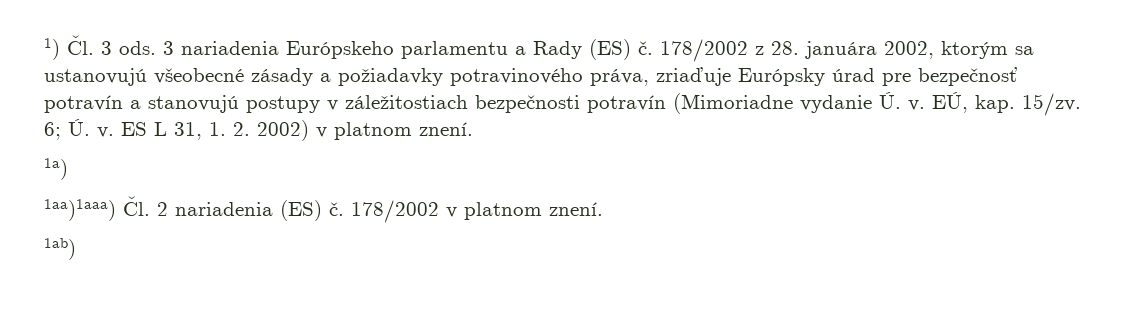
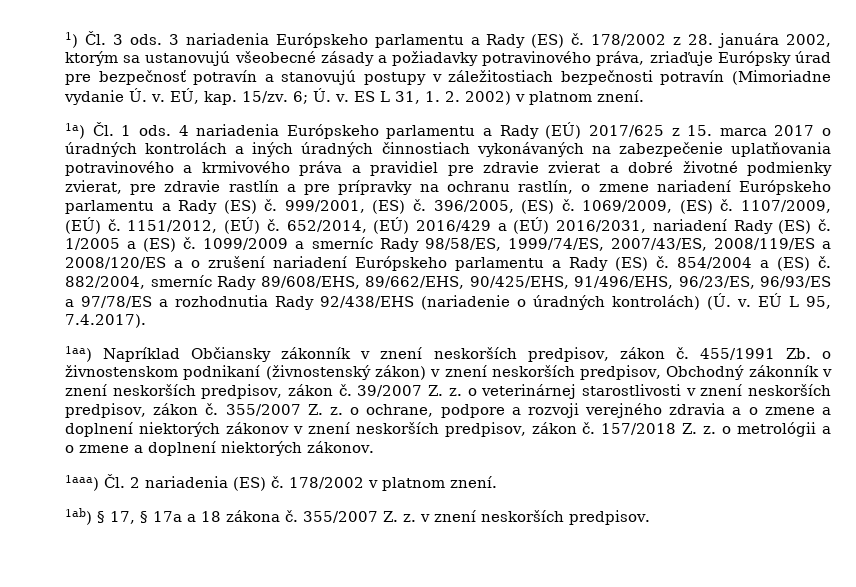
[44,199,116,221] // 1aa)1aaa) -> [92,122,831,139] [65,142,831,157] [65,161,832,176] [65,180,832,195] [65,199,831,214] [65,217,831,234] [65,237,832,252] [65,256,831,271] [65,275,831,290] [65,293,831,310] [65,314,146,328] [65,346,831,362] [65,365,833,380] [65,384,832,399] [65,403,831,418] [65,422,831,437] [65,441,374,456] [65,475,99,491] Čl. 1 ods. 4 nariadenia Európskeho parlamentu a Rady (EÚ) 2017/625 z 15. marca 2017 o úradných kontrolách a iných úradných činnostiach vykonávaných na zabezpečenie uplatňovania potravinového a krmivového práva a pravidiel pre zdravie zvierat a dobré životné podmienky zvierat, pre zdravie rastlín a pre prípravky na ochranu rastlín, o zmene nariadení Európskeho parlamentu a Rady (ES) č. 999/2001, (ES) č. 396/2005, (ES) č. 1069/2009, (ES) č. 1107/2009, (EÚ) č. 1151/2012, (EÚ) č. 652/2014, (EÚ) 2016/429 a (EÚ) 2016/2031, nariadení Rady (ES) č. 1/2005 a (ES) č. 1099/2009 a smerníc Rady 98/58/ES, 1999/74/ES, 2007/43/ES, 2008/119/ES a 2008/120/ES a o zrušení nariadení Európskeho parlamentu a Rady (ES) č. 854/2004 a (ES) č. 882/2004, smerníc Rady 89/608/EHS, 89/662/EHS, 90/425/EHS, 91/496/EHS, 96/23/ES, 96/93/ES a 97/78/ES a rozhodnutia Rady 92/438/EHS (nariadenie o úradných kontrolách) (Ú. v. EÚ L 95, 7.4.2017). // 1aa) Napríklad Občiansky zákonník v znení neskorších predpisov, zákon č. 455/1991 Zb. o živnostenskom podnikaní (živnostenský zákon) v znení neskorších predpisov, Obchodný zákonník v znení neskorších predpisov, zákon č. 39/2007 Z. z. o veterinárnej starostlivosti v znení neskorších predpisov, zákon č. 355/2007 Z. z. o ochrane, podpore a rozvoji verejného zdravia a o zmene a doplnení niektorých zákonov v znení neskorších predpisov, zákon č. 157/2018 Z. z. o metrológii a o zmene a doplnení niektorých zákonov. // 1aaa)
(76, 249) none -> [97,510,650,525] § 17, § 17a a 18 zákona č. 355/2007 Z. z. v znení neskorších predpisov.

